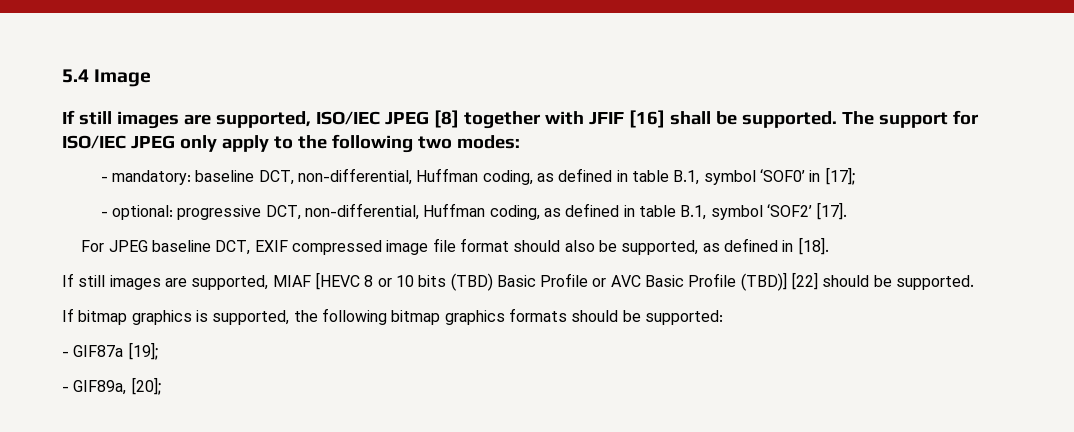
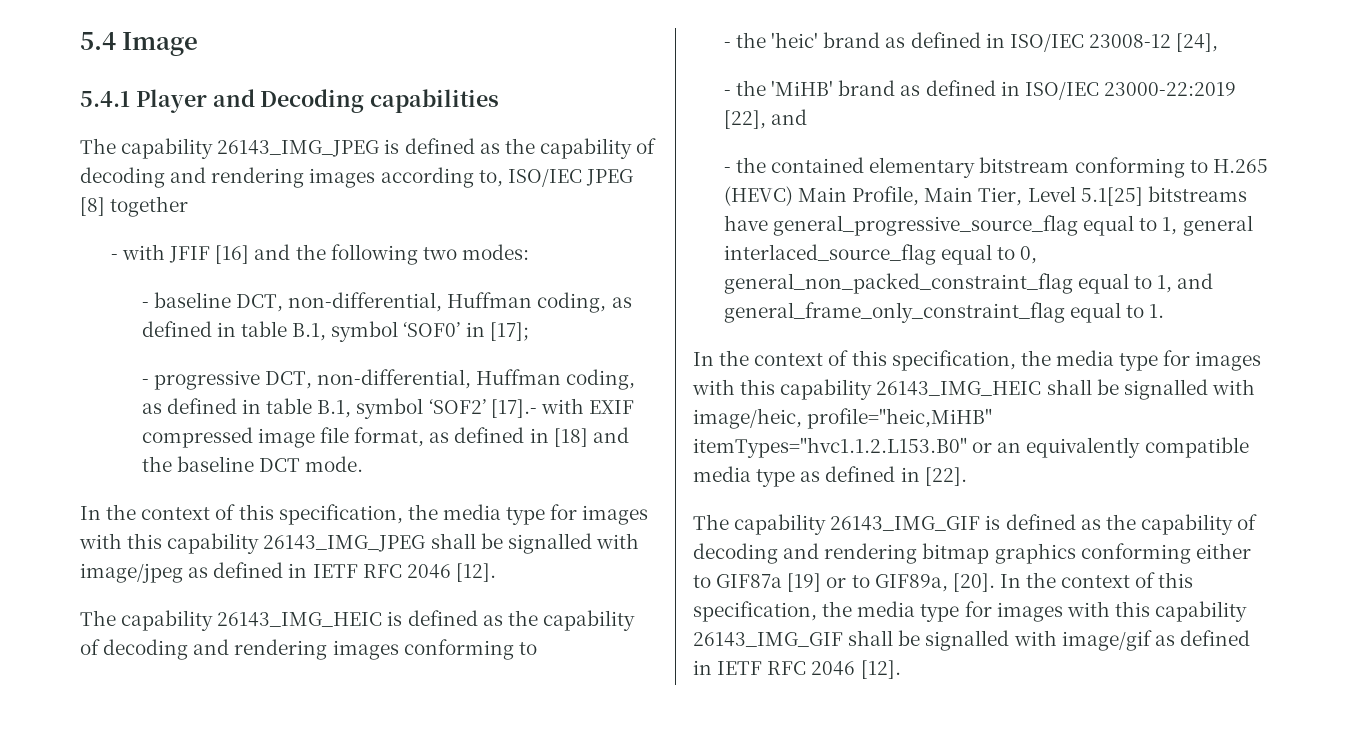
[62,110,311,129] If still images are supported, -> [80,89,500,113] [80,138,657,159] [80,167,503,188] 5.4.1 Player and Decoding capabilities // The capability 26143_IMG_JPEG is defined as the capability of decoding and rendering images according to,
(541, 120) none -> [110,254,118,260] // -
[669,110,979,128] [62,135,293,152] shall be supported. The support for ISO/IEC JPEG only apply to -> [254,244,291,260] and
[112,170,192,185] mandatory: -> (149, 305) none
[112,205,174,220] optional: -> (149, 382) none
[816,202,848,220] [81,237,829,255] [62,272,975,291] [62,308,723,325] [62,342,158,360] [62,377,161,395] [17]. // For JPEG baseline DCT, EXIF compressed image file format should also be supported, as defined in [18]. // If still images are supported, MIAF [HEVC 8 or 10 bits (TBD) Basic Profile or AVC Basic Profile (TBD)] [22] should be supported. // If bitmap graphics is supported, the following bitmap graphics formats should be supported: // - GIF87a [19]; // - GIF89a, [20]; -> [490,398,635,418] [141,427,629,448] [141,456,364,472] [80,504,649,525] [79,533,639,554] [80,562,496,583] [80,610,635,631] [80,639,537,660] [723,32,1219,52] [723,80,1236,100] [723,109,808,129] [723,157,1268,178] [723,186,1247,206] [723,215,1253,236] [723,244,1038,265] [723,273,1214,294] [723,302,1165,323] [693,350,1262,371] [692,379,1255,400] [693,408,993,429] [693,437,1249,458] [693,466,967,487] [693,514,1258,535] [693,543,1251,564] [693,572,1194,592] [693,601,1248,622] [693,630,1250,651] [693,660,901,679] [17].- with EXIF compressed image file format, as defined in [18] and the baseline DCT mode. // In the context of this specification, the media type for images with this capability 26143_IMG_JPEG shall be signalled with image/jpeg as defined in IETF RFC 2046 [12]. // The capability 26143_IMG_HEIC is defined as the capability of decoding and rendering images conforming to // - the 'heic' brand as defined in ISO/IEC 23008-12 [24], // - the 'MiHB' brand as defined in ISO/IEC 23000-22:2019 [22], and // - the contained elementary bitstream conforming to H.265 (HEVC) Main Profile, Main Tier, Level 5.1[25] bitstreams have general_progressive_source_flag equal to 1, general interlaced_source_flag equal to 0, general_non_packed_constraint_flag equal to 1, and general_frame_only_constraint_flag equal to 1. // In the context of this specification, the media type for images with this capability 26143_IMG_HEIC shall be signalled with image/heic, profile="heic,MiHB" itemTypes="hvc1.1.2.L153.B0" or an equivalently compatible media type as defined in [22]. // The capability 26143_IMG_GIF is defined as the capability of decoding and rendering bitmap graphics conforming either to GIF87a [19] or to GIF89a, [20]. In the context of this specification, the media type for images with this capability 26143_IMG_GIF shall be signalled with image/gif as defined in IETF RFC 2046 [12].

